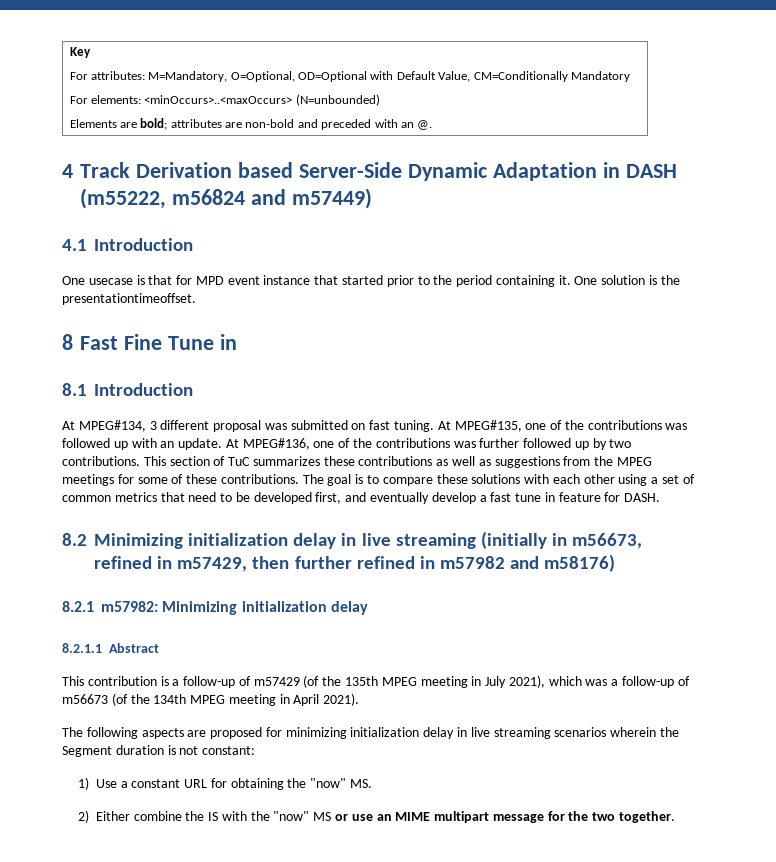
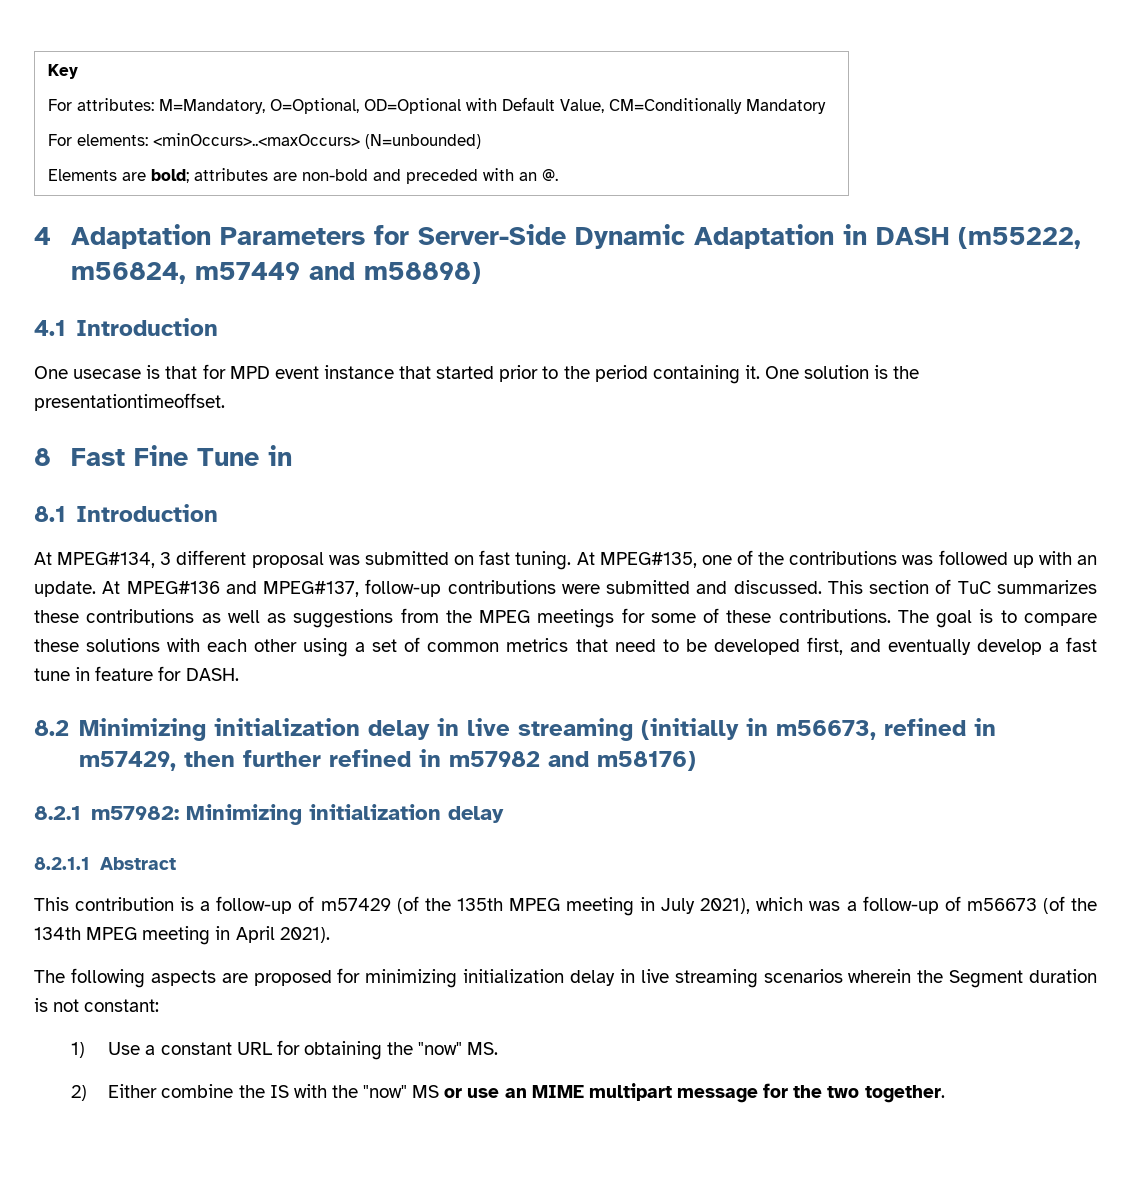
[80,162,293,178] Track Derivation based -> [71,224,410,249] Adaptation Parameters for
[171,188,372,209] m56824 and m57449) -> [71,262,482,284] m56824, m57449 and m58898)
[242,438,632,450] [62,456,140,466] MPEG#136, one of the contributions was further followed up by two contributions. -> [126,579,822,597] MPEG#136 and MPEG#137, follow-up contributions were submitted and discussed.

